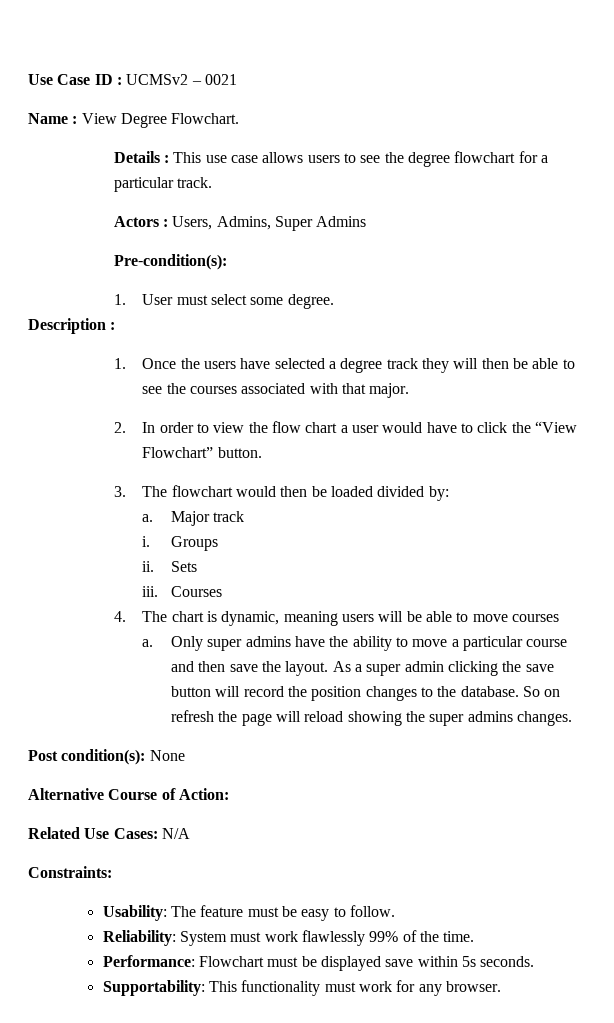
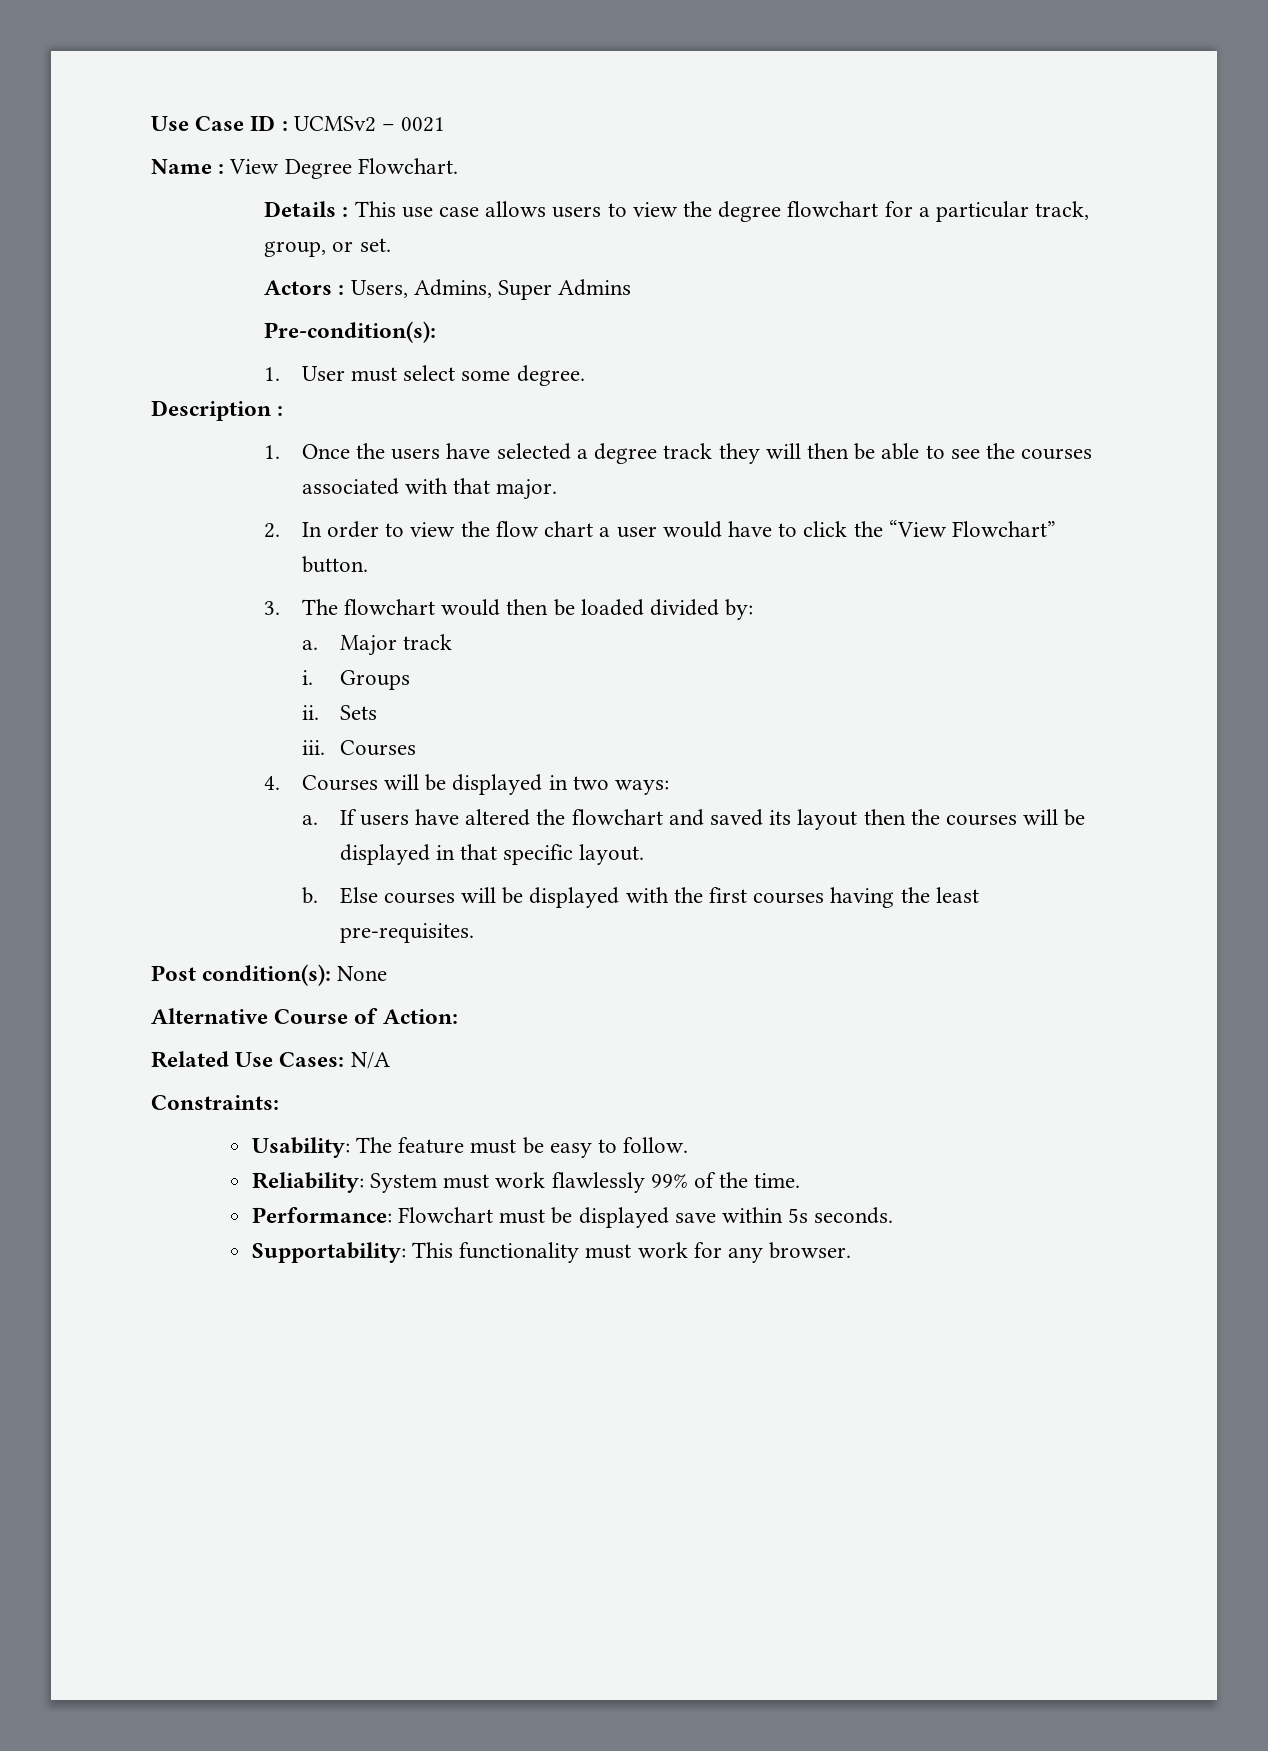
[360,155,381,163] see -> [632,202,678,217] view
[177,177,213,188] track. -> [1035,201,1090,220] [264,238,391,257] track, group, or set.
[142,611,559,626] [142,636,568,651] [171,661,554,676] [171,686,561,701] [171,710,572,726] The chart is dynamic, meaning users will be able to move courses // a. Only super admins have the ability to move a particular course and then save the layout. As a super admin clicking the save button will record the position changes to the database. So on refresh the page will reload showing the super admins changes. -> [301,774,670,795] [301,809,1086,830] [339,844,645,865] [301,887,979,908] [339,923,474,943] Courses will be displayed in two ways: // a. If users have altered the flowchart and saved its layout then the courses will be displayed in that specific layout. // b. Else courses will be displayed with the first courses having the least pre-requisites.

